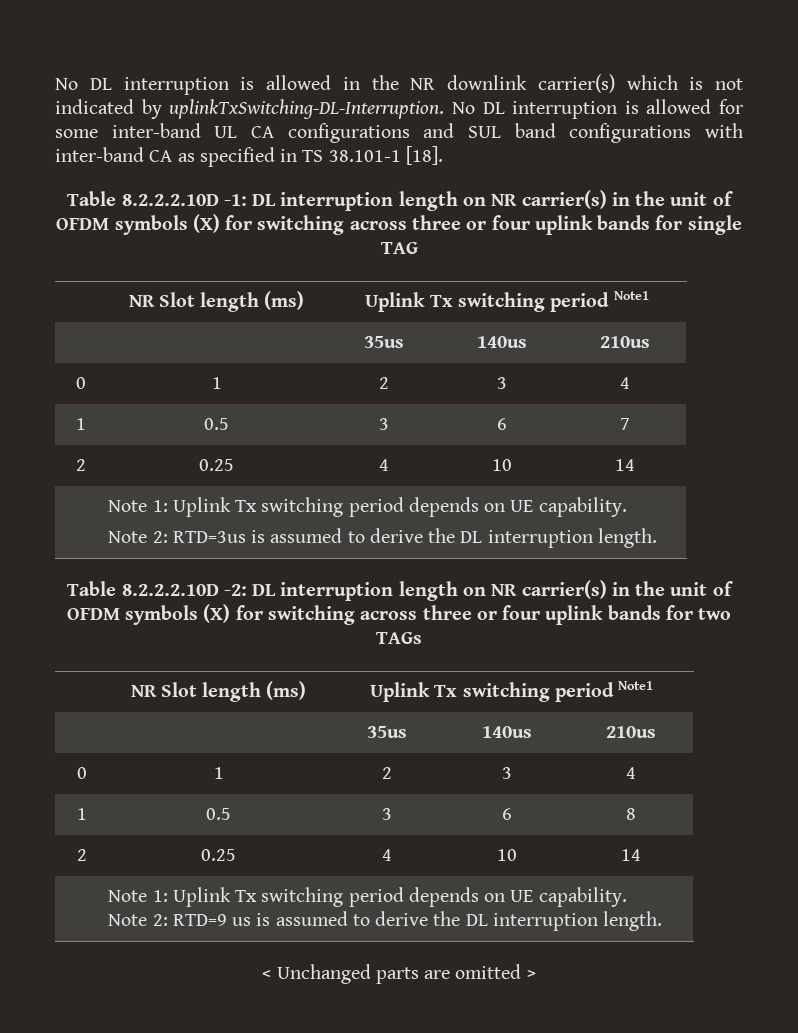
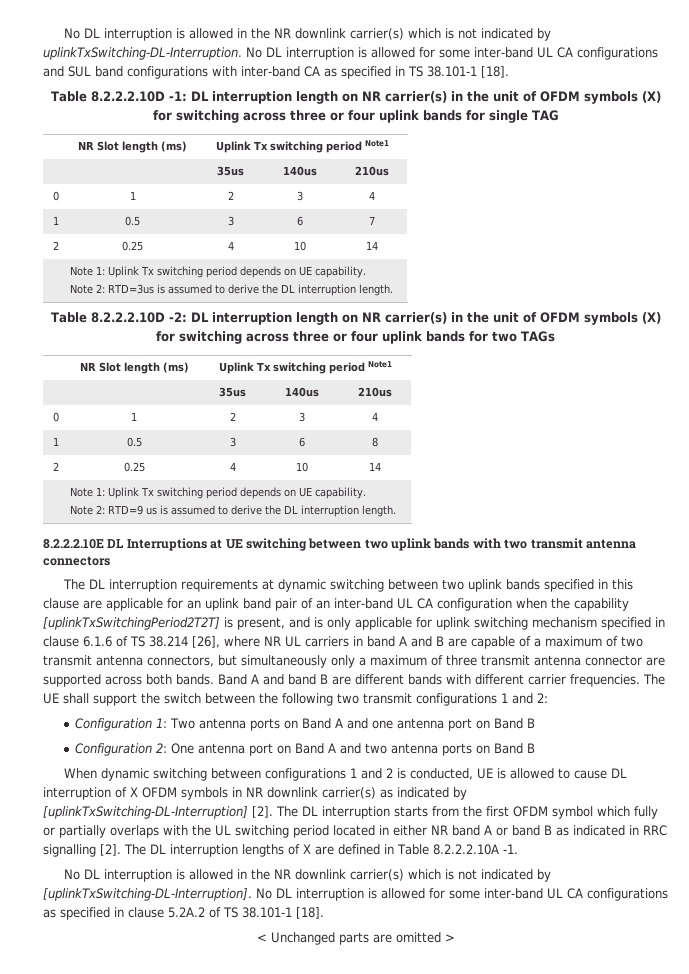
(663, 921) none -> [43,538,636,551] [43,556,110,566] [63,579,634,592] [43,598,629,611] [43,617,665,630] [43,636,643,649] [43,655,665,668] [43,674,665,687] [43,693,548,706] [74,718,535,731] [74,743,535,756] [64,768,628,781] [43,787,467,800] [43,806,658,819] [43,825,667,838] [43,844,518,857] [64,869,552,882] [43,888,668,901] [43,907,324,920] // 8.2.2.2.10E DL Interruptions at UE switching between two uplink bands with two transmit antenna connectors // The DL interruption requirements at dynamic switching between two uplink bands specified in this clause are applicable for an uplink band pair of an inter-band UL CA configuration when the capability [uplinkTxSwitchingPeriod2T2T] is present, and is only applicable for uplink switching mechanism specified in clause 6.1.6 of TS 38.214 [26], where NR UL carriers in band A and B are capable of a maximum of two transmit antenna connectors, but simultaneously only a maximum of three transmit antenna connector are supported across both bands. Band A and band B are different bands with different carrier frequencies. The UE shall support the switch between the following two transmit configurations 1 and 2: // Configuration 1: Two antenna ports on Band A and one antenna port on Band B // Configuration 2: One antenna port on Band A and two antenna ports on Band B // When dynamic switching between configurations 1 and 2 is conducted, UE is allowed to cause DL interruption of X OFDM symbols in NR downlink carrier(s) as indicated by [uplinkTxSwitching-DL-Interruption] [2]. The DL interruption starts from the first OFDM symbol which fully or partially overlaps with the UL switching period located in either NR band A or band B as indicated in RRC signalling [2]. The DL interruption lengths of X are defined in Table 8.2.2.2.10A -1. // No DL interruption is allowed in the NR downlink carrier(s) which is not indicated by [uplinkTxSwitching-DL-Interruption]. No DL interruption is allowed for some inter-band UL CA configurations as specified in clause 5.2A.2 of TS 38.101-1 [18].

